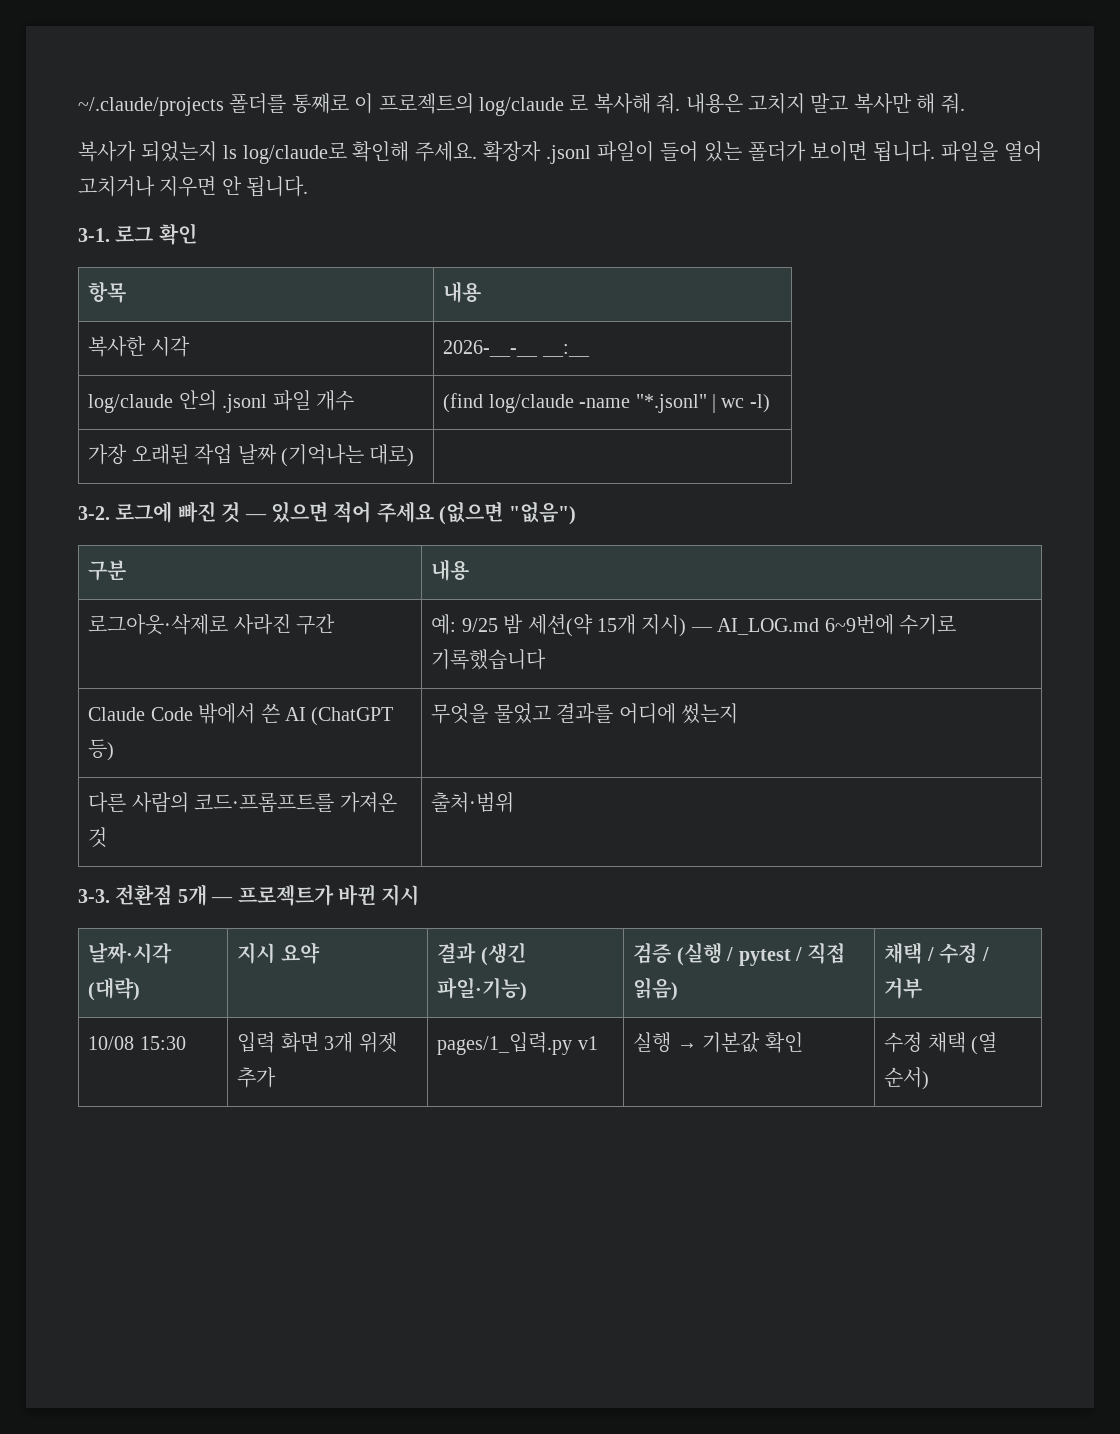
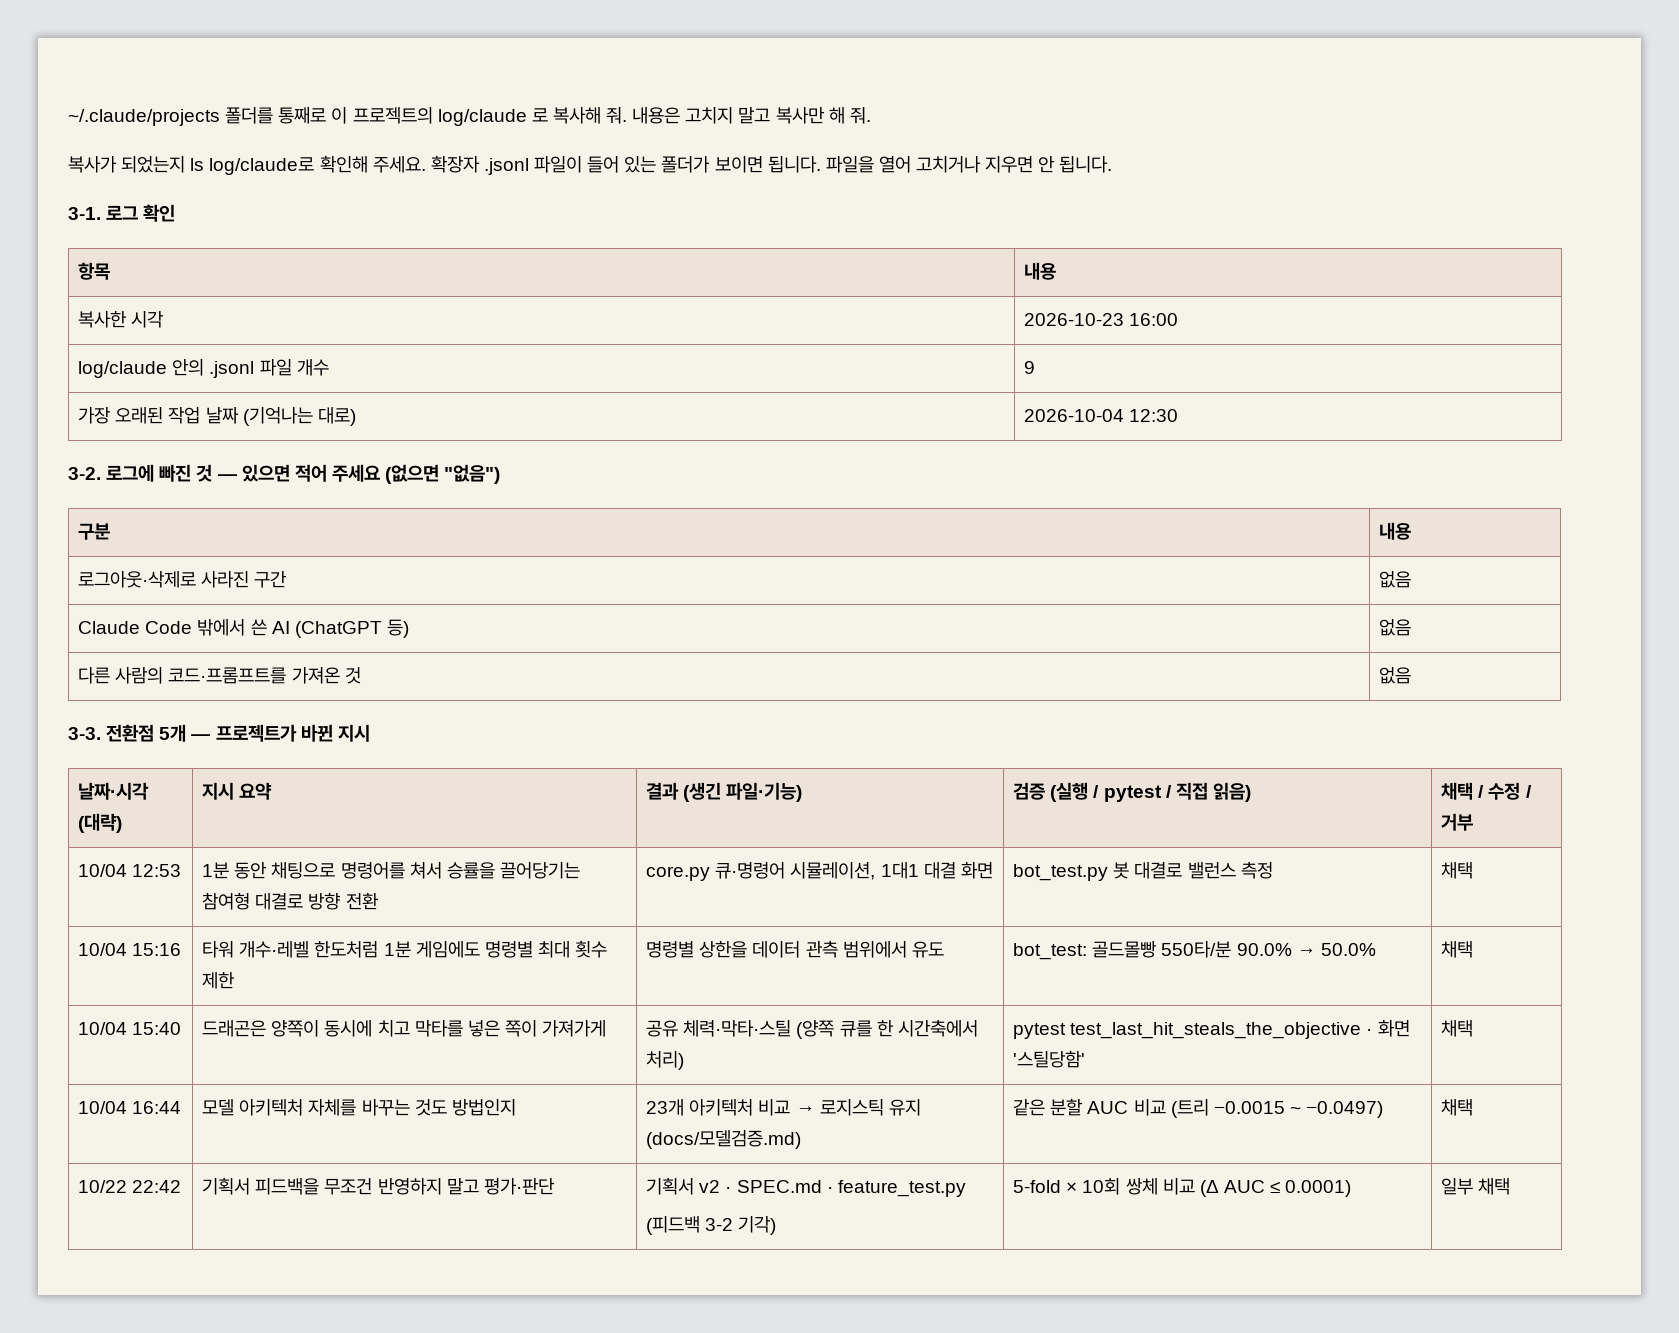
[443,340,590,357] 2026-__-__ __:__ -> [1024,313,1179,326] 2026-10-23 16:00
[443,393,770,413] (find log/claude -name "*.jsonl" | wc -l) -> [1024,361,1036,374] 9
(415, 455) none -> [1024,409,1179,422] 2026-10-04 12:30
[431,614,956,637] [431,649,547,670] 예: 9/25 밤 세션(약 15개 지시) — AI_LOG.md 6~9번에 수기로 기록했습니다 -> [1379,571,1412,588] 없음
[431,703,738,724] 무엇을 물었고 결과를 어디에 썼는지 -> [1379,619,1412,636] 없음
[431,792,515,813] 출처·범위 -> [1379,667,1412,684] 없음
[88,1036,186,1050] [237,1032,397,1053] [237,1067,277,1088] [437,1032,598,1055] [633,1032,803,1053] [884,1032,998,1055] [884,1067,930,1090] 10/08 15:30 | 입력 화면 3개 위젯 추가 | pages/1_입력.py v1 | 실행 → 기본값 확인 | 수정 채택 (열 순서) -> [78,864,182,877] [202,862,580,879] [202,892,378,910] [646,862,993,881] [1013,861,1273,881] [1441,862,1474,879] [78,943,182,956] [202,940,608,958] [202,972,236,989] [646,940,944,958] [1013,941,1376,960] [1441,941,1474,958] [78,1022,182,1035] [202,1020,607,1037] [646,1019,978,1039] [646,1051,685,1070] [1013,1020,1410,1039] [1013,1050,1086,1068] [1441,1020,1474,1037] [78,1101,182,1114] [202,1099,516,1116] [646,1099,921,1116] [646,1130,802,1149] [1013,1098,1384,1118] [1441,1099,1474,1116] [78,1180,182,1193] [202,1177,555,1195] [646,1177,966,1197] [646,1216,777,1235] [1013,1178,1352,1197] [1441,1178,1511,1195] 10/04 12:53 | 1분 동안 채팅으로 명령어를 쳐서 승률을 끌어당기는 참여형 대결로 방향 전환 | core.py 큐·명령어 시뮬레이션, 1대1 대결 화면 | bot_test.py 봇 대결로 밸런스 측정 | 채택 // 10/04 15:16 | 타워 개수·레벨 한도처럼 1분 게임에도 명령별 최대 횟수 제한 | 명령별 상한을 데이터 관측 범위에서 유도 | bot_test: 골드몰빵 550타/분 90.0% → 50.0% | 채택 // 10/04 15:40 | 드래곤은 양쪽이 동시에 치고 막타를 넣은 쪽이 가져가게 | 공유 체력·막타·스틸 (양쪽 큐를 한 시간축에서 처리) | pytest test_last_hit_steals_the_objective · 화면 '스틸당함' | 채택 // 10/04 16:44 | 모델 아키텍처 자체를 바꾸는 것도 방법인지 | 23개 아키텍처 비교 → 로지스틱 유지 (docs/모델검증.md) | 같은 분할 AUC 비교 (트리 −0.0015 ~ −0.0497) | 채택 // 10/22 22:42 | 기획서 피드백을 무조건 반영하지 말고 평가·판단 | 기획서 v2 · SPEC.md · feature_test.py // (피드백 3-2 기각) | 5-fold × 10회 쌍체 비교 (Δ AUC ≤ 0.0001) | 일부 채택

